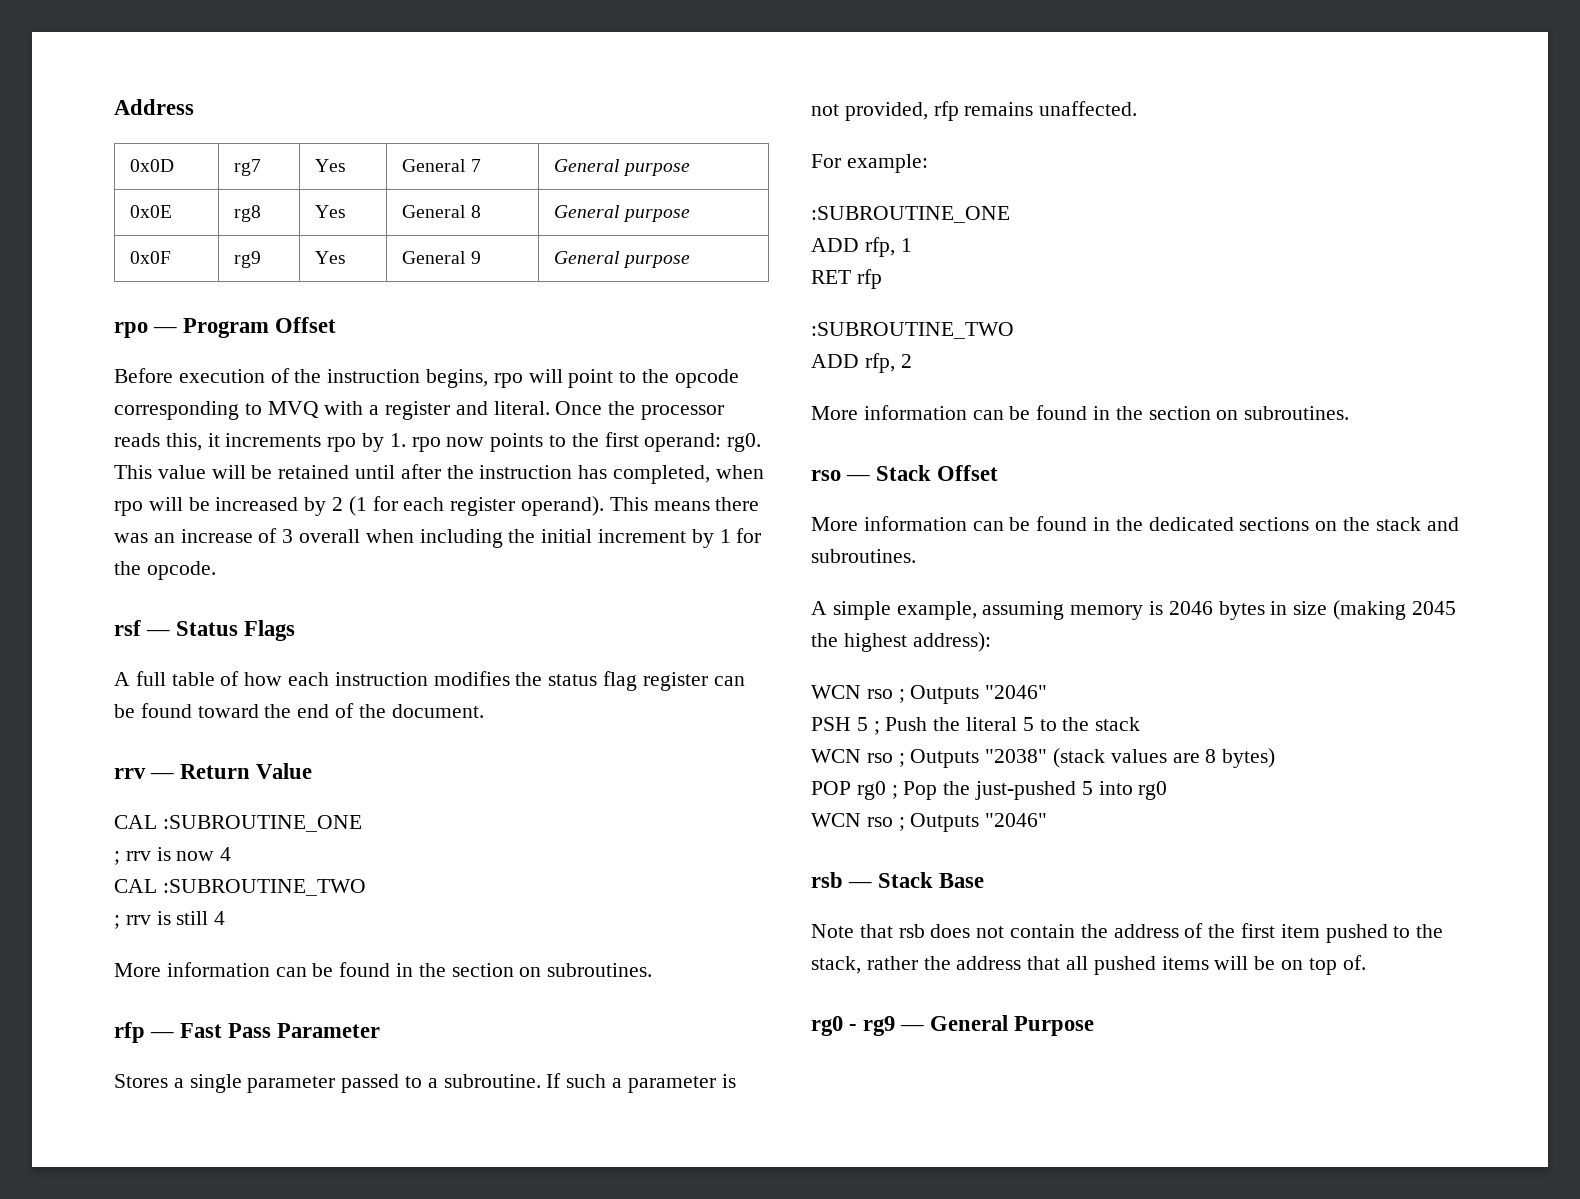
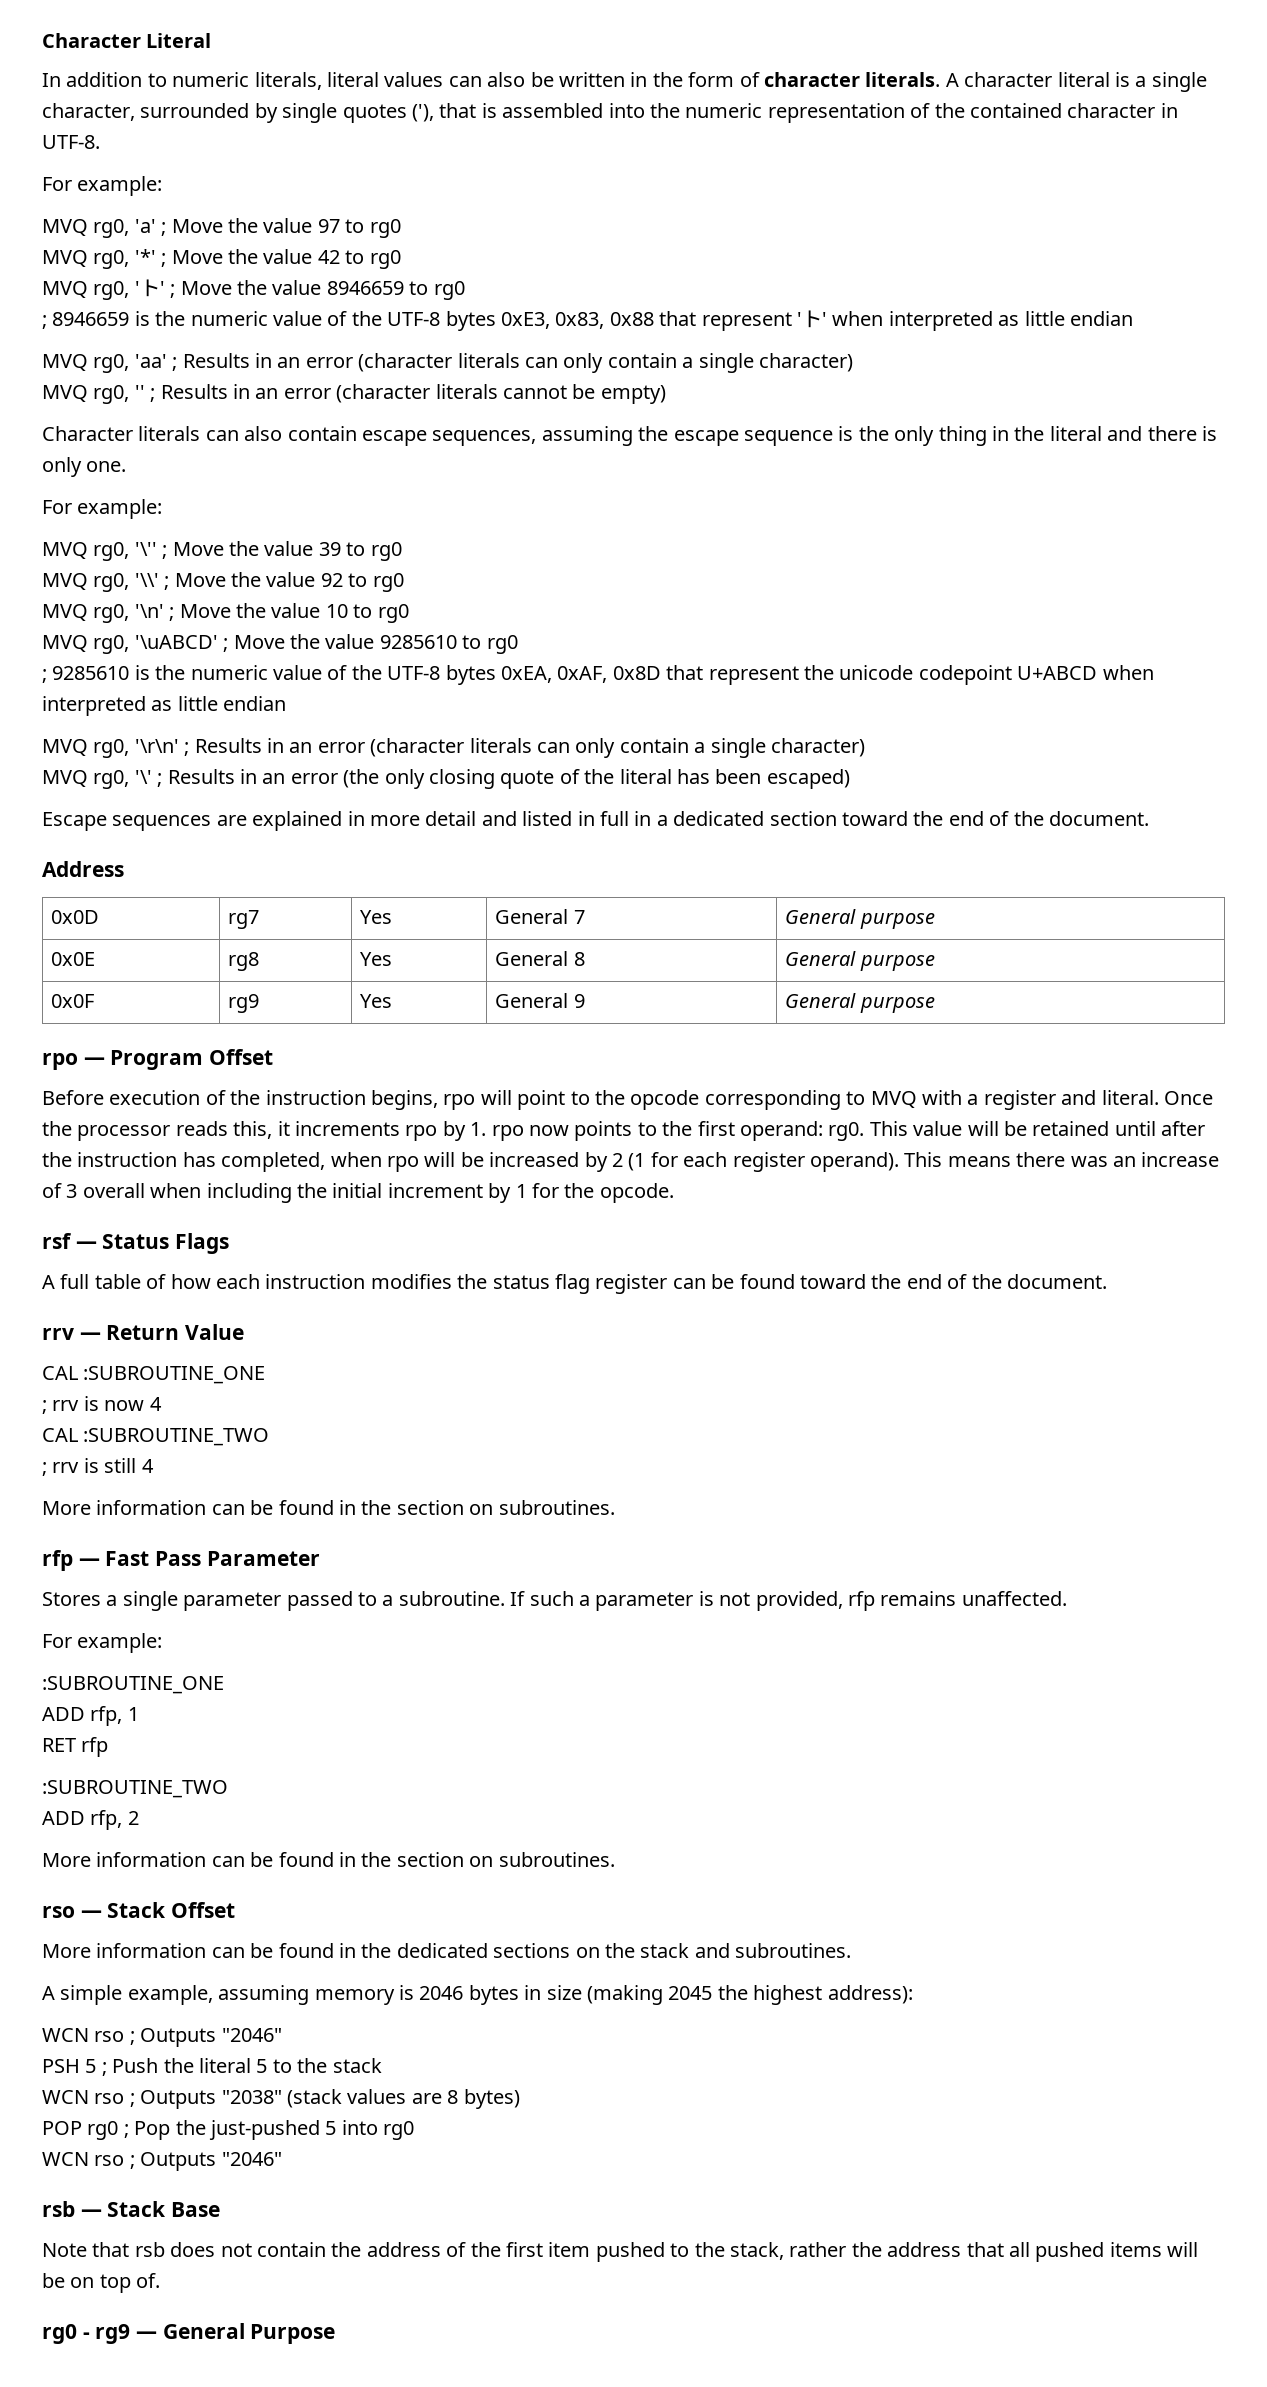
(114, 107) none -> [42,33,212,48] [42,72,1207,92] [42,103,1178,123] [42,135,100,149] [42,176,163,196] [42,218,401,238] [42,249,401,269] [42,279,465,300] [42,310,1133,331] [42,353,853,373] [42,384,666,404] [42,426,1217,446] [42,457,127,477] [42,499,163,519] [42,541,402,561] [42,572,404,592] [42,603,409,623] [42,634,518,654] [42,665,1154,685] [42,696,287,716] [42,738,865,758] [42,769,850,789] [42,811,1149,831] Character Literal // In addition to numeric literals, literal values can also be written in the form of character literals. A character literal is a single character, surrounded by single quotes ('), that is assembled into the numeric representation of the contained character in UTF-8. // For example: // MVQ rg0, 'a' ; Move the value 97 to rg0 // MVQ rg0, '*' ; Move the value 42 to rg0 // MVQ rg0, 'ト' ; Move the value 8946659 to rg0 // ; 8946659 is the numeric value of the UTF-8 bytes 0xE3, 0x83, 0x88 that represent 'ト' when interpreted as little endian // MVQ rg0, 'aa' ; Results in an error (character literals can only contain a single character) // MVQ rg0, '' ; Results in an error (character literals cannot be empty) // Character literals can also contain escape sequences, assuming the escape sequence is the only thing in the literal and there is only one. // For example: // MVQ rg0, '\'' ; Move the value 39 to rg0 // MVQ rg0, '\\' ; Move the value 92 to rg0 // MVQ rg0, '\n' ; Move the value 10 to rg0 // MVQ rg0, '\uABCD' ; Move the value 9285610 to rg0 // ; 9285610 is the numeric value of the UTF-8 bytes 0xEA, 0xAF, 0x8D that represent the unicode codepoint U+ABCD when interpreted as little endian // MVQ rg0, '\r\n' ; Results in an error (character literals can only contain a single character) // MVQ rg0, '\' ; Results in an error (the only closing quote of the literal has been escaped) // Escape sequences are explained in more detail and listed in full in a dedicated section toward the end of the document. //

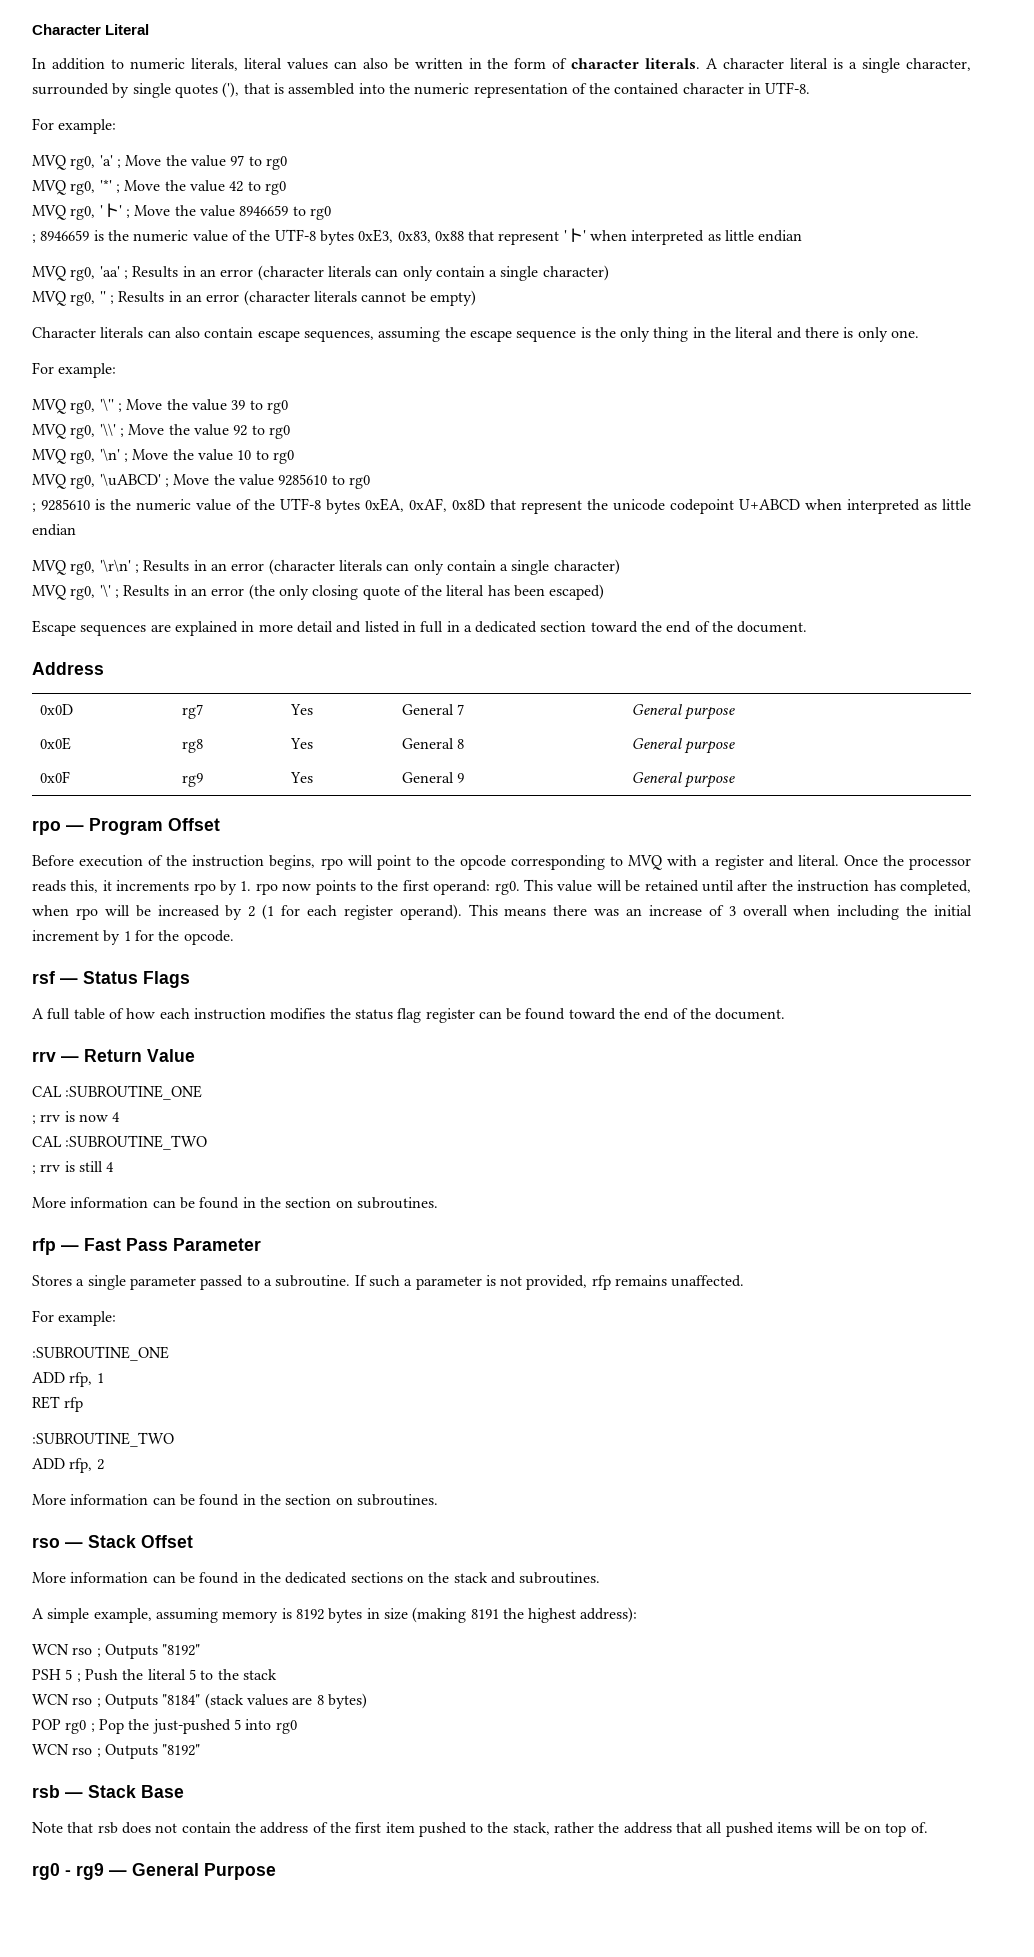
[419,1986,464,2000] 2046 -> [295,1609,324,1620] 8192
[668,1986,713,2000] 2045 -> [470,1609,499,1619] 8191
[221,2028,282,2042] "2046" -> [162,1644,201,1656] "8192"
[221,2090,282,2104] "2038" -> [162,1694,201,1705] "8184"
[221,2152,282,2166] "2046" -> [162,1744,201,1756] "8192"

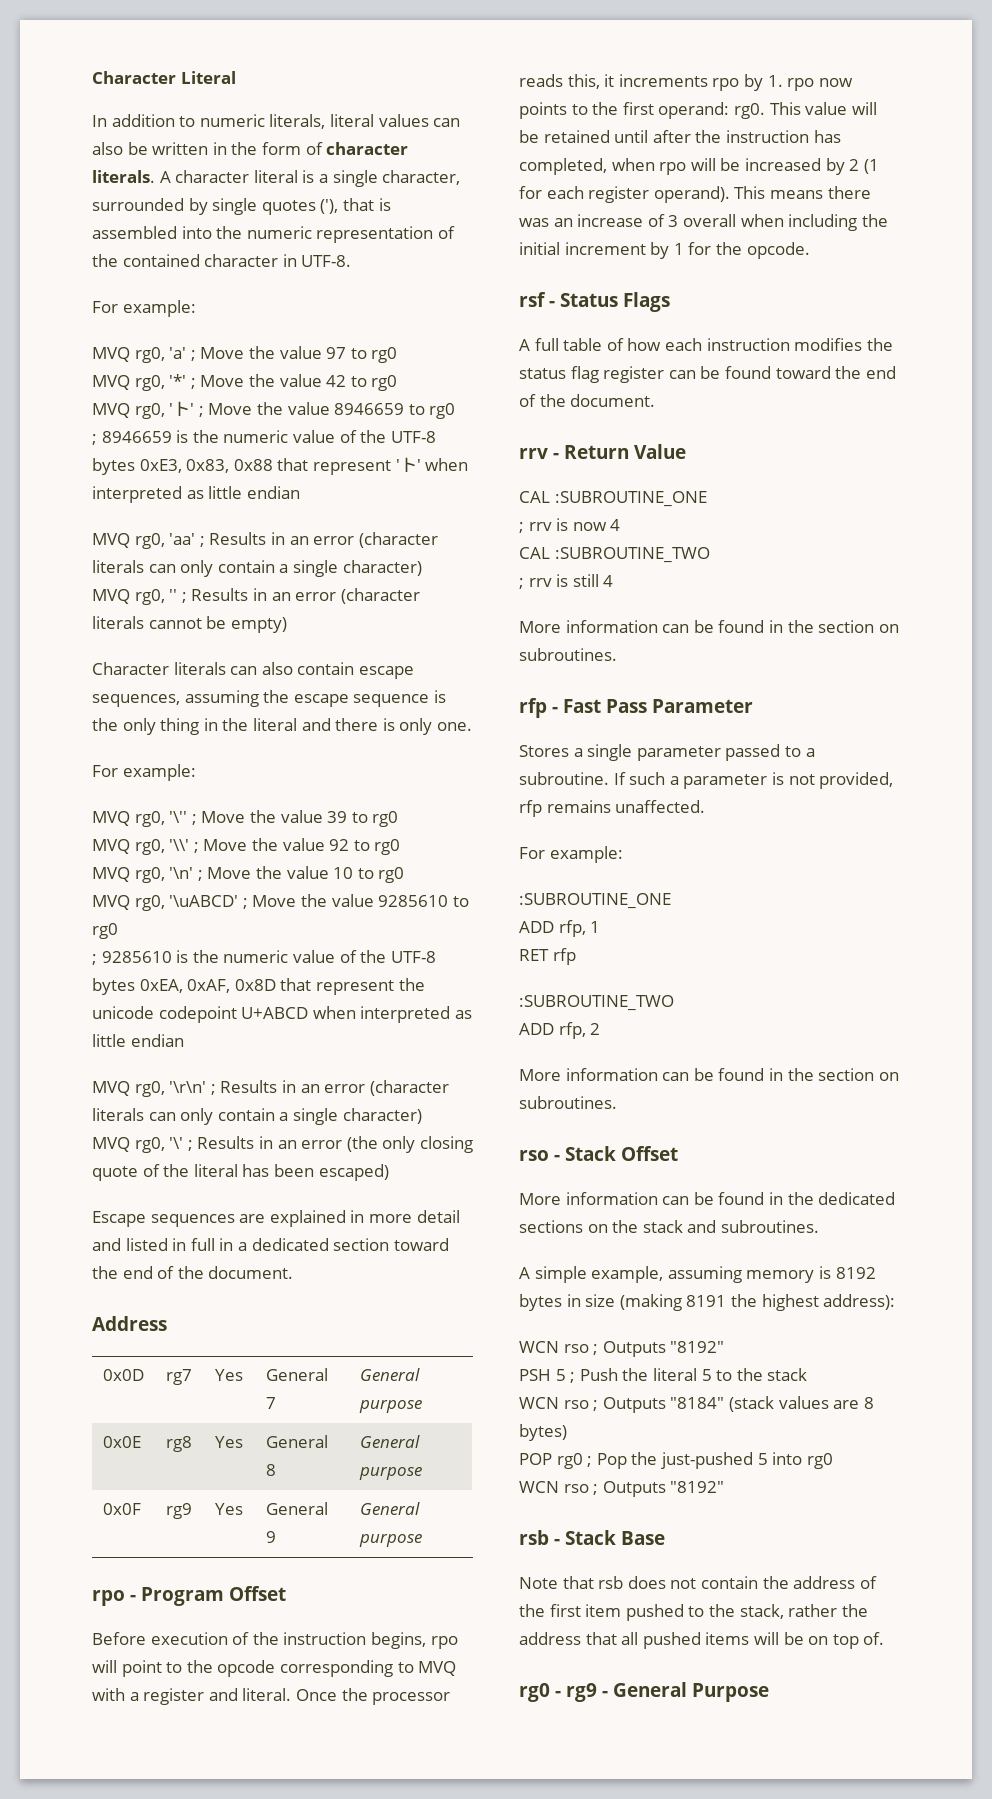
[66,825,84,831] — -> [130,1595,136,1601] -
[60,978,78,984] — -> [549,301,555,307] -
[61,1056,79,1062] — -> [553,453,559,459] -
[61,1245,79,1251] — -> [552,707,558,713] -
[65,1542,83,1548] — -> [554,1155,560,1161] -
[65,1792,83,1798] — -> [554,1539,560,1545] -
[109,1870,127,1876] — -> [602,1691,608,1697] -

